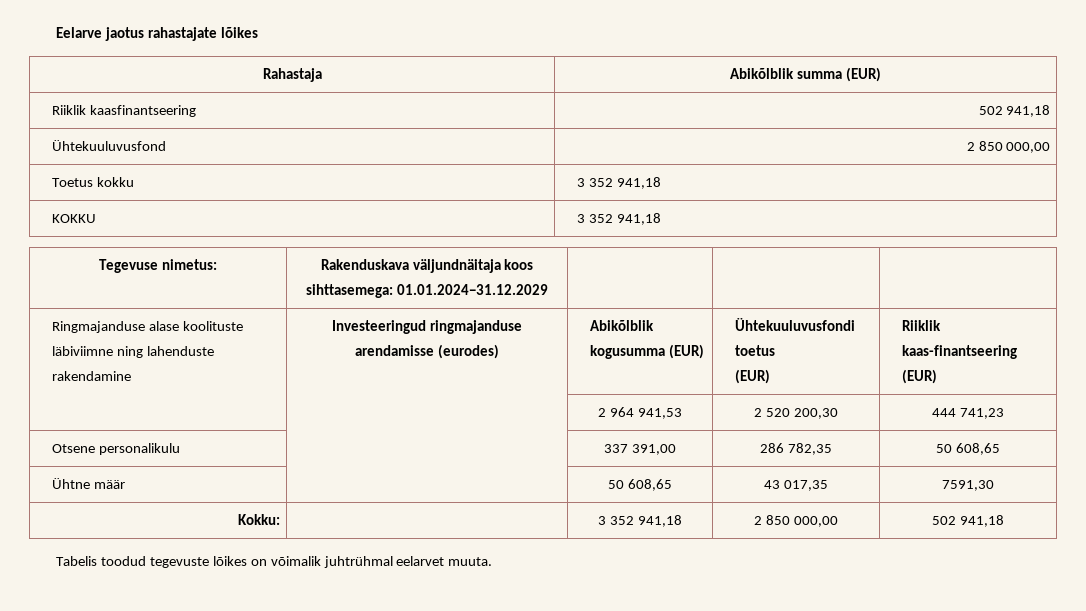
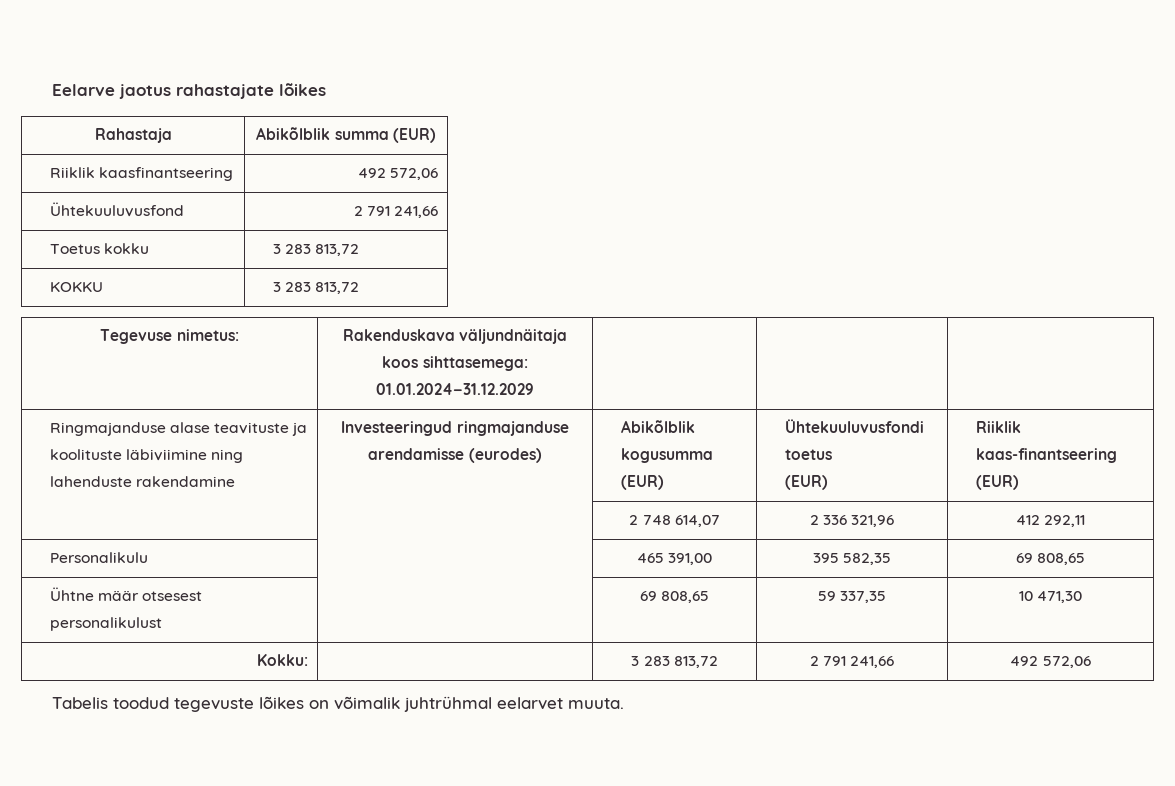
[978,105,1051,117] 502 941,18 -> [357,168,439,180] 492 572,06
[978,141,1051,153] 850 000,00 -> [366,206,439,218] 791 241,66
[588,177,661,189] 352 941,18 -> [284,244,359,256] 283 813,72
[588,213,661,225] 352 941,18 -> [284,282,359,294] 283 813,72
[182,321,243,331] [51,346,113,356] koolituste läbiviimne -> [213,422,308,436] [49,449,207,461] teavituste ja koolituste läbiviimine
[610,407,682,419] [754,408,838,419] [932,408,1004,419] [51,443,180,455] [604,444,676,455] [760,443,832,455] [936,443,1000,455] [51,478,125,489] [608,479,672,491] [764,480,828,491] [942,480,994,491] 964 941,53 | 2 520 200,30 | 444 741,23 // Otsene personalikulu | | 337 391,00 | 286 782,35 | 50 608,65 // Ühtne määr | | 50 608,65 | 43 017,35 | 7591,30 -> [642,515,720,527] [809,515,895,527] [1015,515,1086,527] [49,552,148,563] [636,553,713,565] [812,553,892,565] [1015,553,1086,565] [49,587,202,601] [49,617,162,631] [639,591,710,603] [817,591,887,603] [1018,591,1083,603] 748 614,07 | 2 336 321,96 | 412 292,11 // Personalikulu | | 465 391,00 | 395 582,35 | 69 808,65 // Ühtne määr otsesest personalikulust | | 69 808,65 | 59 337,35 | 10 471,30
[610,515,682,527] [754,515,838,527] [932,515,1004,527] 352 941,18 | 2 850 000,00 | 502 941,18 -> [643,656,718,668] [809,656,895,668] [1010,656,1091,668] 283 813,72 | 2 791 241,66 | 492 572,06

